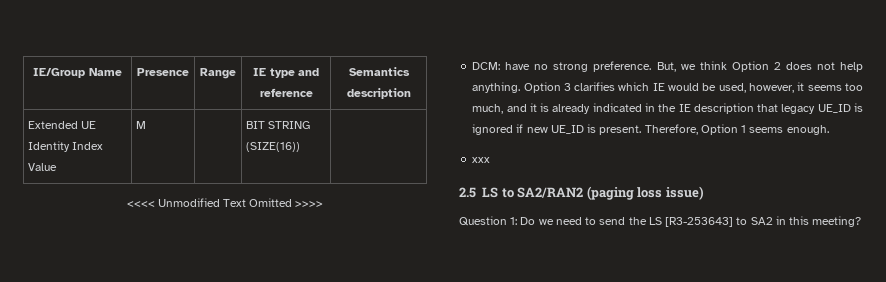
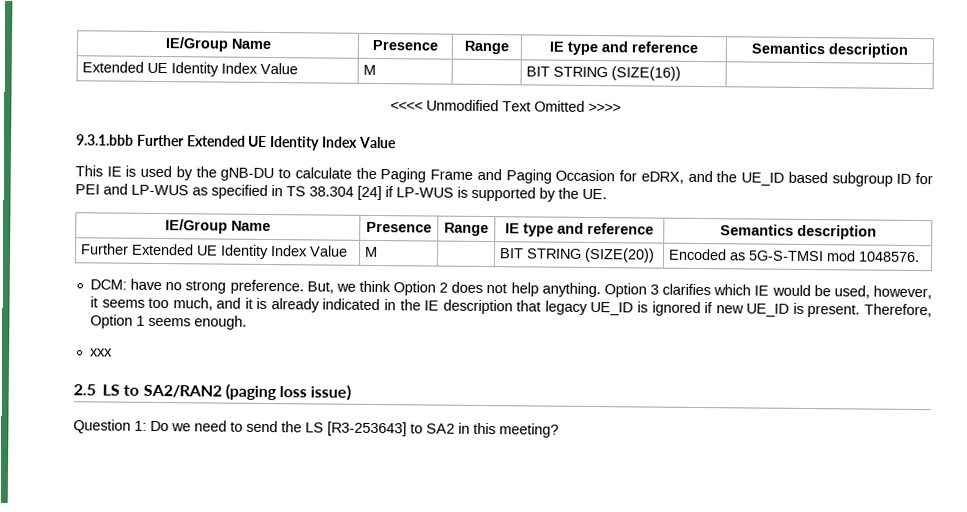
(324, 204) none -> [76,134,397,151] [75,165,934,187] [75,183,607,202] [165,219,271,234] [366,221,432,233] [444,222,489,237] [505,222,654,237] [719,224,877,240] [79,243,348,260] [363,246,378,258] [498,247,655,263] [667,248,920,263] // 9.3.1.bbb Further Extended UE Identity Index Value // This IE is used by the gNB-DU to calculate the Paging Frame and Paging Occasion for eDRX, and the UE_ID based subgroup ID for PEI and LP-WUS as specified in TS 38.304 [24] if LP-WUS is supported by the UE. // IE/Group Name | Presence | Range | IE type and reference | Semantics description // Further Extended UE Identity Index Value | M | | BIT STRING (SIZE(20)) | Encoded as 5G-S-TMSI mod 1048576.

